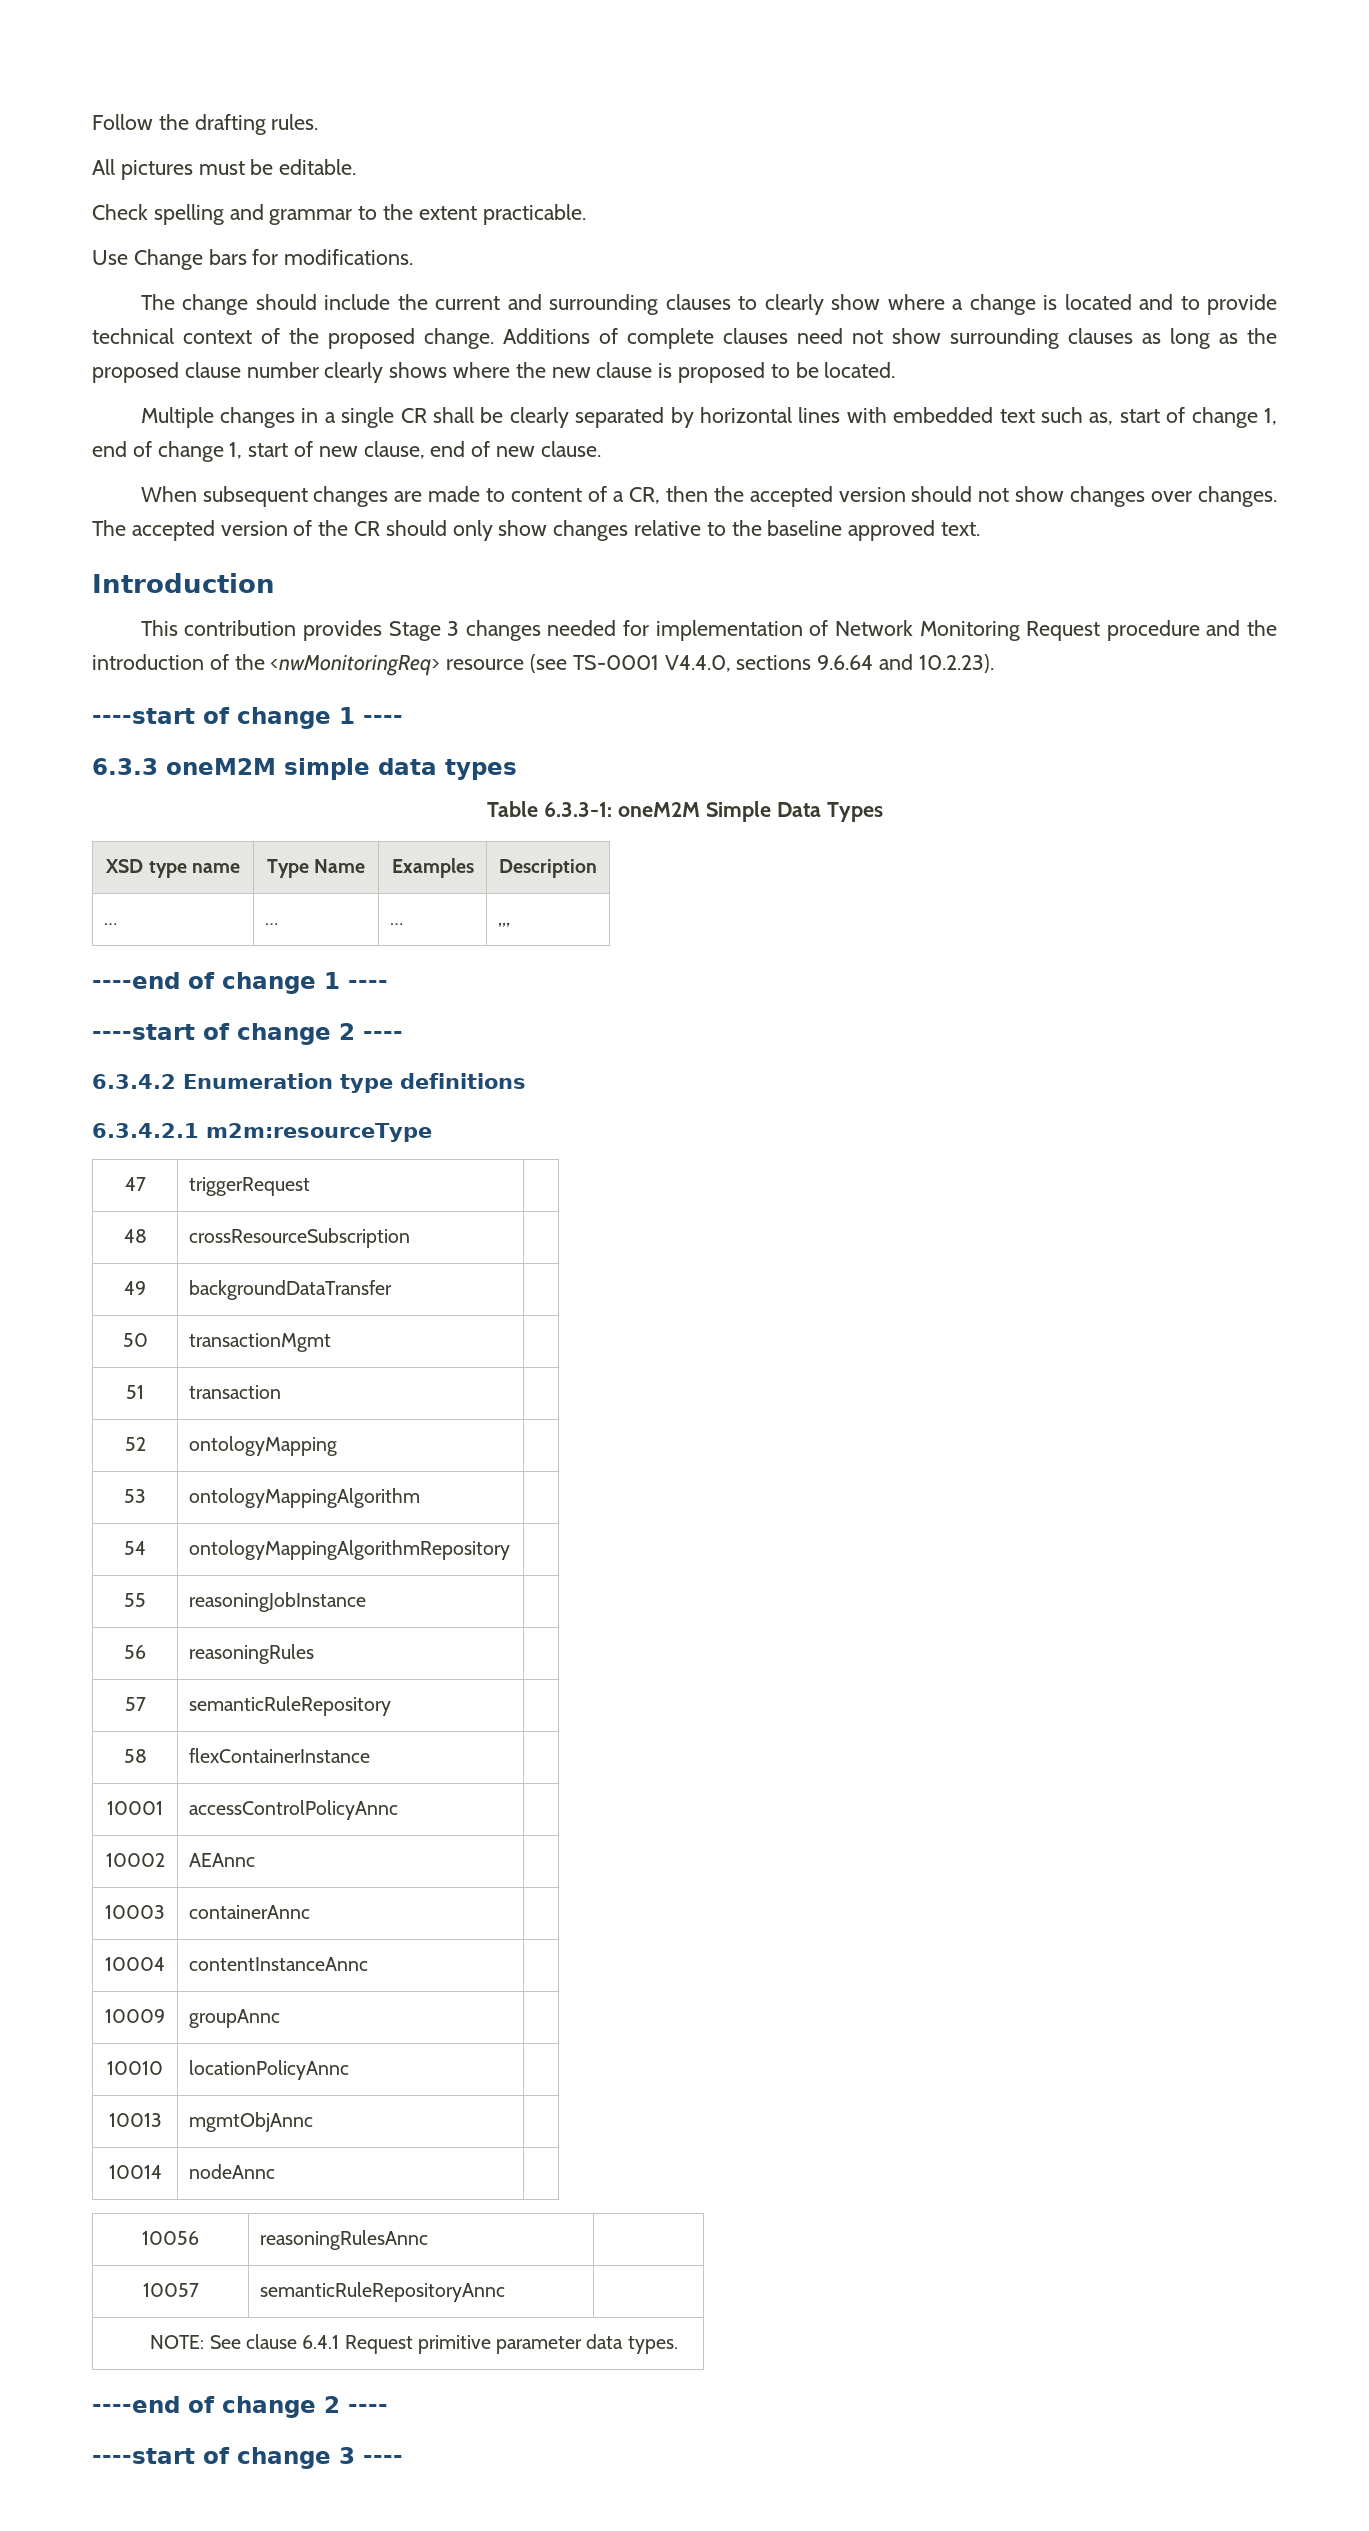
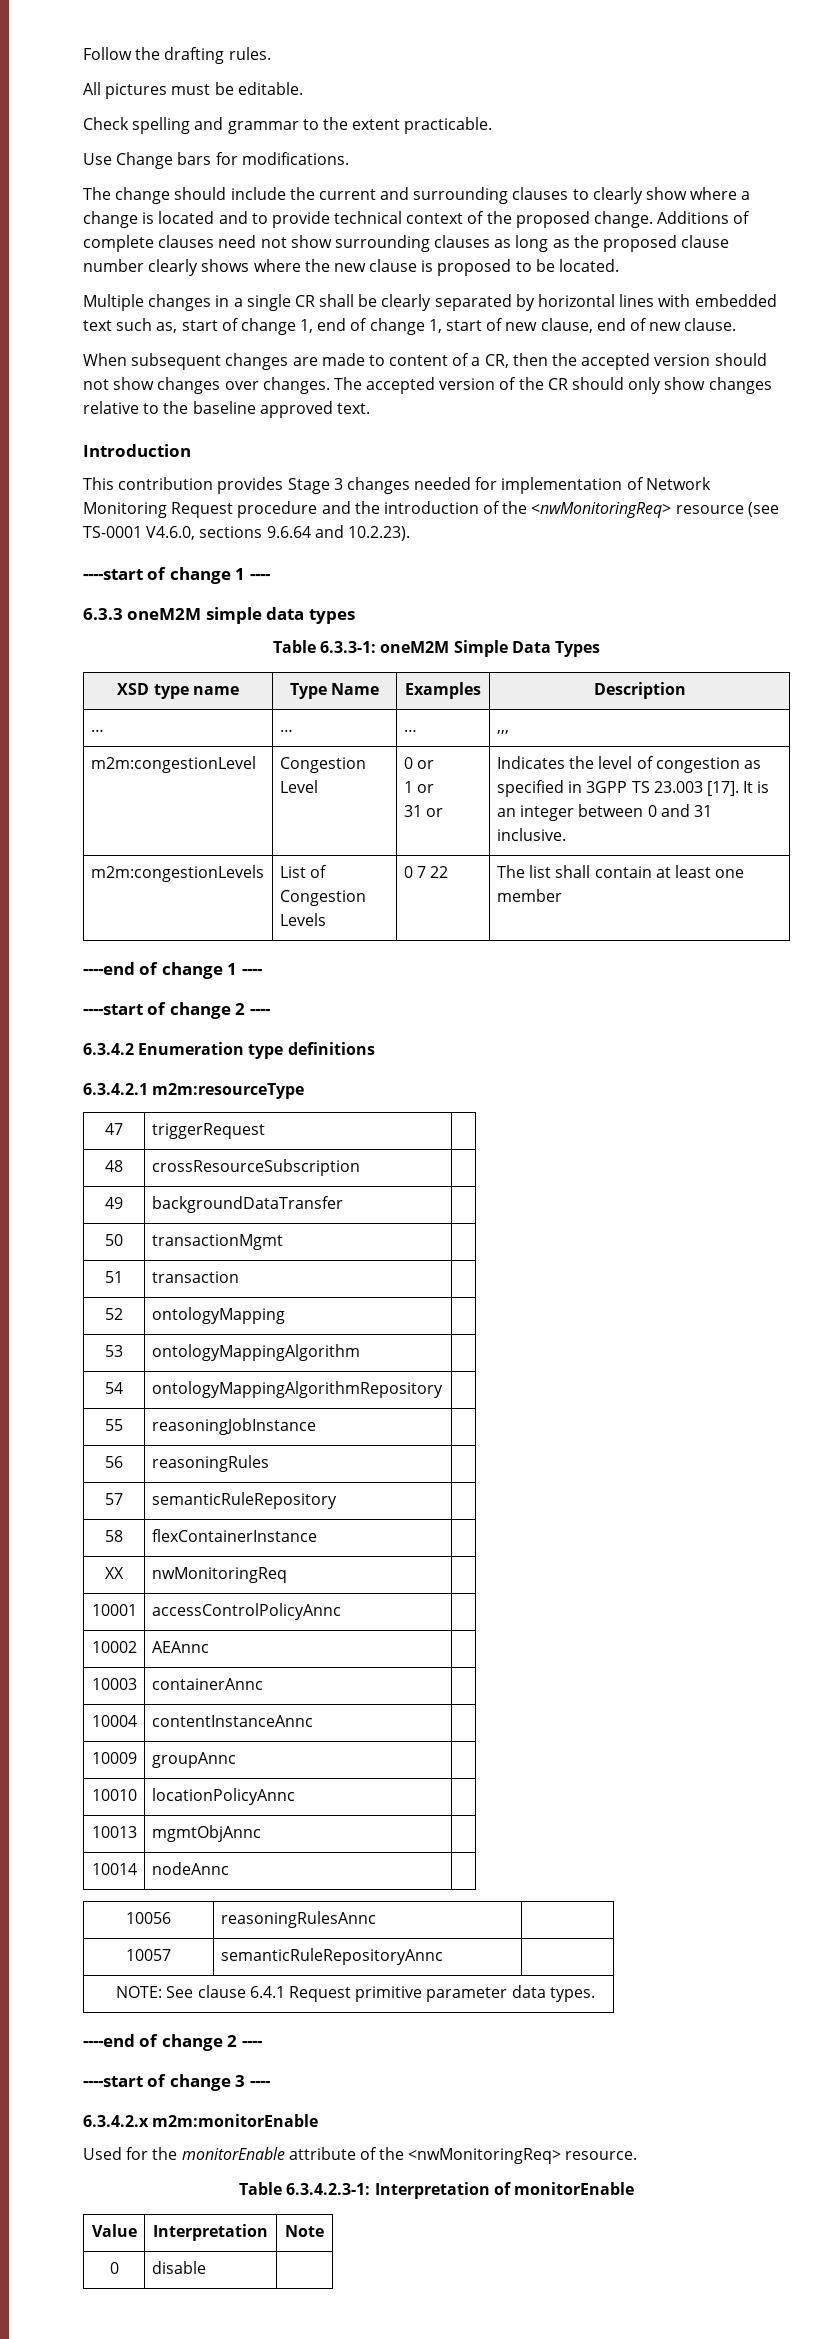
[664,655,731,672] V4.4.0, -> [146,526,196,540] V4.6.0,
(511, 925) none -> [90,756,256,773] [279,757,366,773] [279,780,318,793] [403,757,435,769] [403,781,435,793] [403,805,444,817] [496,756,761,773] [496,780,770,797] [496,804,712,821] [496,828,566,841] [90,865,264,882] [279,865,328,878] [279,890,366,906] [279,913,326,926] [403,866,449,878] [496,865,745,878] [496,889,562,902] // m2m:congestionLevel | Congestion Level | 0 or // 1 or // 31 or | Indicates the level of congestion as specified in 3GPP TS 23.003 [17]. It is an integer between 0 and 31 inclusive. // m2m:congestionLevels | List of Congestion Levels | 0 7 22 | The list shall contain at least one member
(371, 1755) none -> [105,1567,124,1579] [151,1567,287,1583] // XX | nwMonitoringReq |
(403, 2459) none -> [83,2114,319,2127] [83,2147,638,2164] [239,2182,634,2199] [91,2224,137,2237] [153,2224,268,2241] [285,2225,324,2237] [109,2262,119,2274] [151,2261,206,2274] // 6.3.4.2.x m2m:monitorEnable // Used for the monitorEnable attribute of the <nwMonitoringReq> resource. // Table 6.3.4.2.3-1: Interpretation of monitorEnable // Value | Interpretation | Note // 0 | disable |

